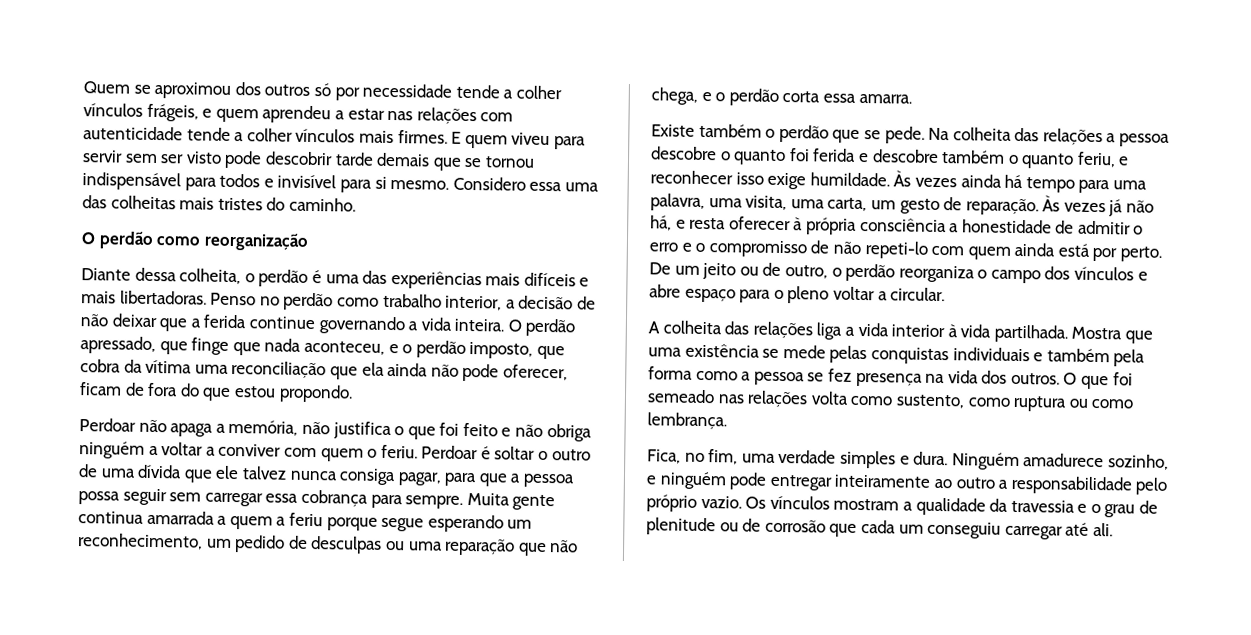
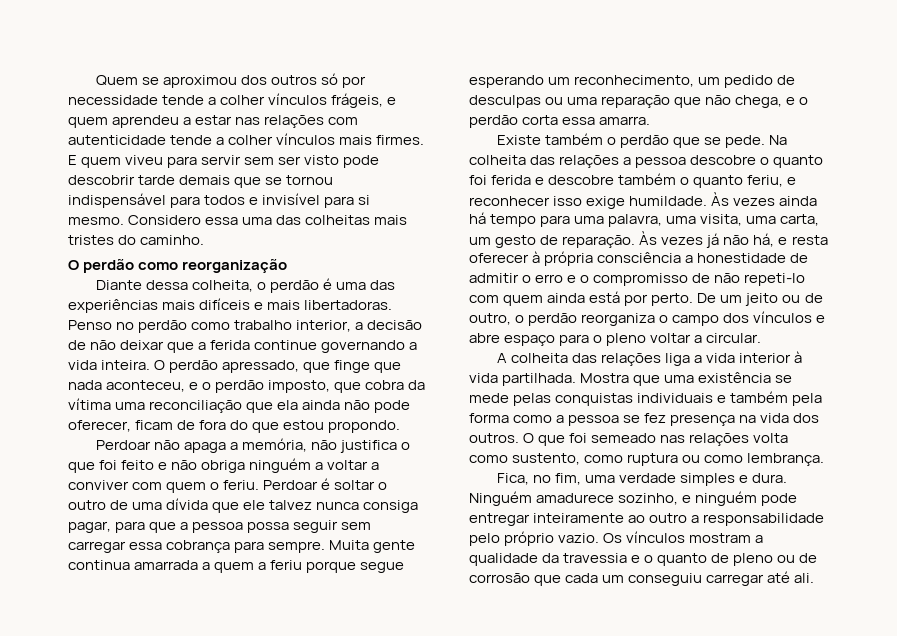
[1104,500,1159,518] [646,517,716,536] grau de plenitude -> [657,553,774,566] quanto de pleno

